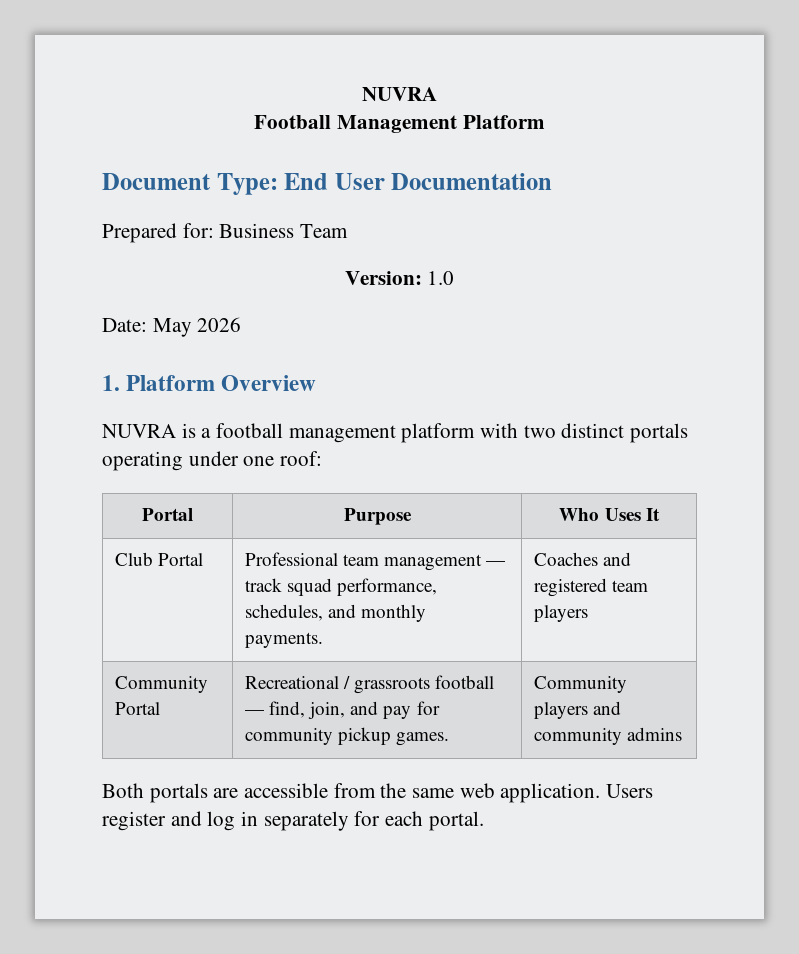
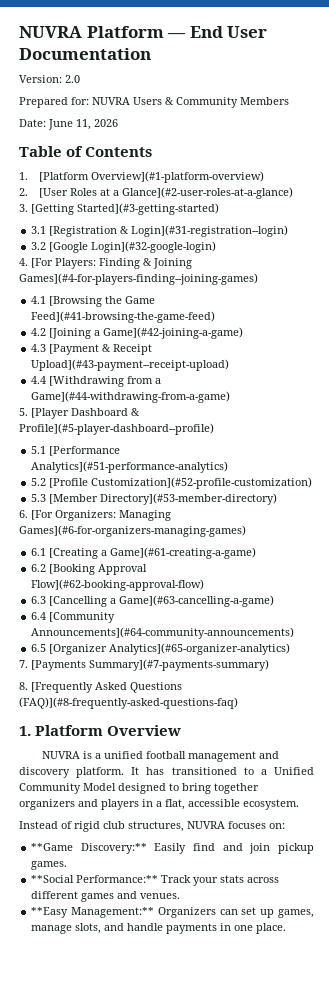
[362,87,437,101] [254,115,545,133] [102,173,278,195] NUVRA // Football Management Platform // Document Type: -> [19,26,187,38] NUVRA Platform —
(553, 181) none -> [19,75,80,83] // Version: 2.0
[219,223,349,238] [344,271,455,285] Business Team // Version: 1.0 -> [92,97,289,108] NUVRA Users & Community Members
[152,318,192,337] May -> [48,119,91,130] June 11,
(242, 324) none -> [19,146,153,157] [19,171,265,183] [19,187,294,199] [19,203,219,215] [31,225,289,237] [31,241,217,253] [19,258,192,269] [19,273,258,285] [31,296,156,307] [31,311,216,323] [31,327,244,339] [31,344,153,355] [31,359,230,371] [31,376,162,387] [31,391,231,403] [19,408,140,419] [19,423,214,435] [31,446,121,456] [31,461,229,473] [31,477,313,489] [31,493,278,505] [19,510,171,521] [19,525,246,537] [31,547,257,559] [31,564,148,575] [31,579,205,591] [31,595,275,607] [31,612,116,623] [31,627,295,639] [31,643,291,655] [19,659,269,671] [19,682,182,693] [19,697,238,709] // Table of Contents // 1. [Platform Overview](#1-platform-overview) // 2. [User Roles at a Glance](#2-user-roles-at-a-glance) // 3. [Getting Started](#3-getting-started) // 3.1 [Registration & Login](#31-registration--login) // 3.2 [Google Login](#32-google-login) // 4. [For Players: Finding & Joining Games](#4-for-players-finding--joining-games) // 4.1 [Browsing the Game Feed](#41-browsing-the-game-feed) // 4.2 [Joining a Game](#42-joining-a-game) // 4.3 [Payment & Receipt Upload](#43-payment--receipt-upload) // 4.4 [Withdrawing from a Game](#44-withdrawing-from-a-game) // 5. [Player Dashboard & Profile](#5-player-dashboard--profile) // 5.1 [Performance Analytics](#51-performance-analytics) // 5.2 [Profile Customization](#52-profile-customization) // 5.3 [Member Directory](#53-member-directory) // 6. [For Organizers: Managing Games](#6-for-organizers-managing-games) // 6.1 [Creating a Game](#61-creating-a-game) // 6.2 [Booking Approval Flow](#62-booking-approval-flow) // 6.3 [Cancelling a Game](#63-cancelling-a-game) // 6.4 [Community Announcements](#64-community-announcements) // 6.5 [Organizer Analytics](#65-organizer-analytics) // 7. [Payments Summary](#7-payments-summary) // 8. [Frequently Asked Questions (FAQ)](#8-frequently-asked-questions-faq)
(212, 433) none -> [103,751,143,759] unified
[401,423,689,443] [102,451,323,471] [142,508,193,521] [343,508,412,525] [559,508,660,521] [114,552,204,566] [244,552,506,571] [244,578,438,596] [244,604,427,622] [244,632,323,648] [533,552,632,566] [533,578,649,597] [533,605,588,622] [114,676,208,693] [114,702,160,715] [244,675,495,694] [244,701,440,719] [244,727,450,746] [533,676,627,693] [533,701,622,719] [533,727,683,745] [102,783,654,803] [102,811,484,831] platform with two distinct portals operating under one roof: // Portal | Purpose | Who Uses It // Club Portal | Professional team management — track squad performance, schedules, and monthly payments. | Coaches and registered team players // Community Portal | Recreational / grassroots football — find, join, and pay for community pickup games. | Community players and community admins // Both portals are accessible from the same web application. Users register and log in separately for each portal. -> [258,751,279,759] [19,767,314,778] [19,783,259,794] [19,799,299,810] [19,821,285,832] [31,843,314,854] [31,861,68,870] [31,875,280,886] [31,891,181,902] [31,907,314,918] [31,923,287,934] and discovery platform. It has transitioned to a Unified Community Model designed to bring together organizers and players in a flat, accessible ecosystem. // Instead of rigid club structures, NUVRA focuses on: // **Game Discovery:** Easily find and join pickup games. // **Social Performance:** Track your stats across different games and venues. // **Easy Management:** Organizers can set up games, manage slots, and handle payments in one place.

